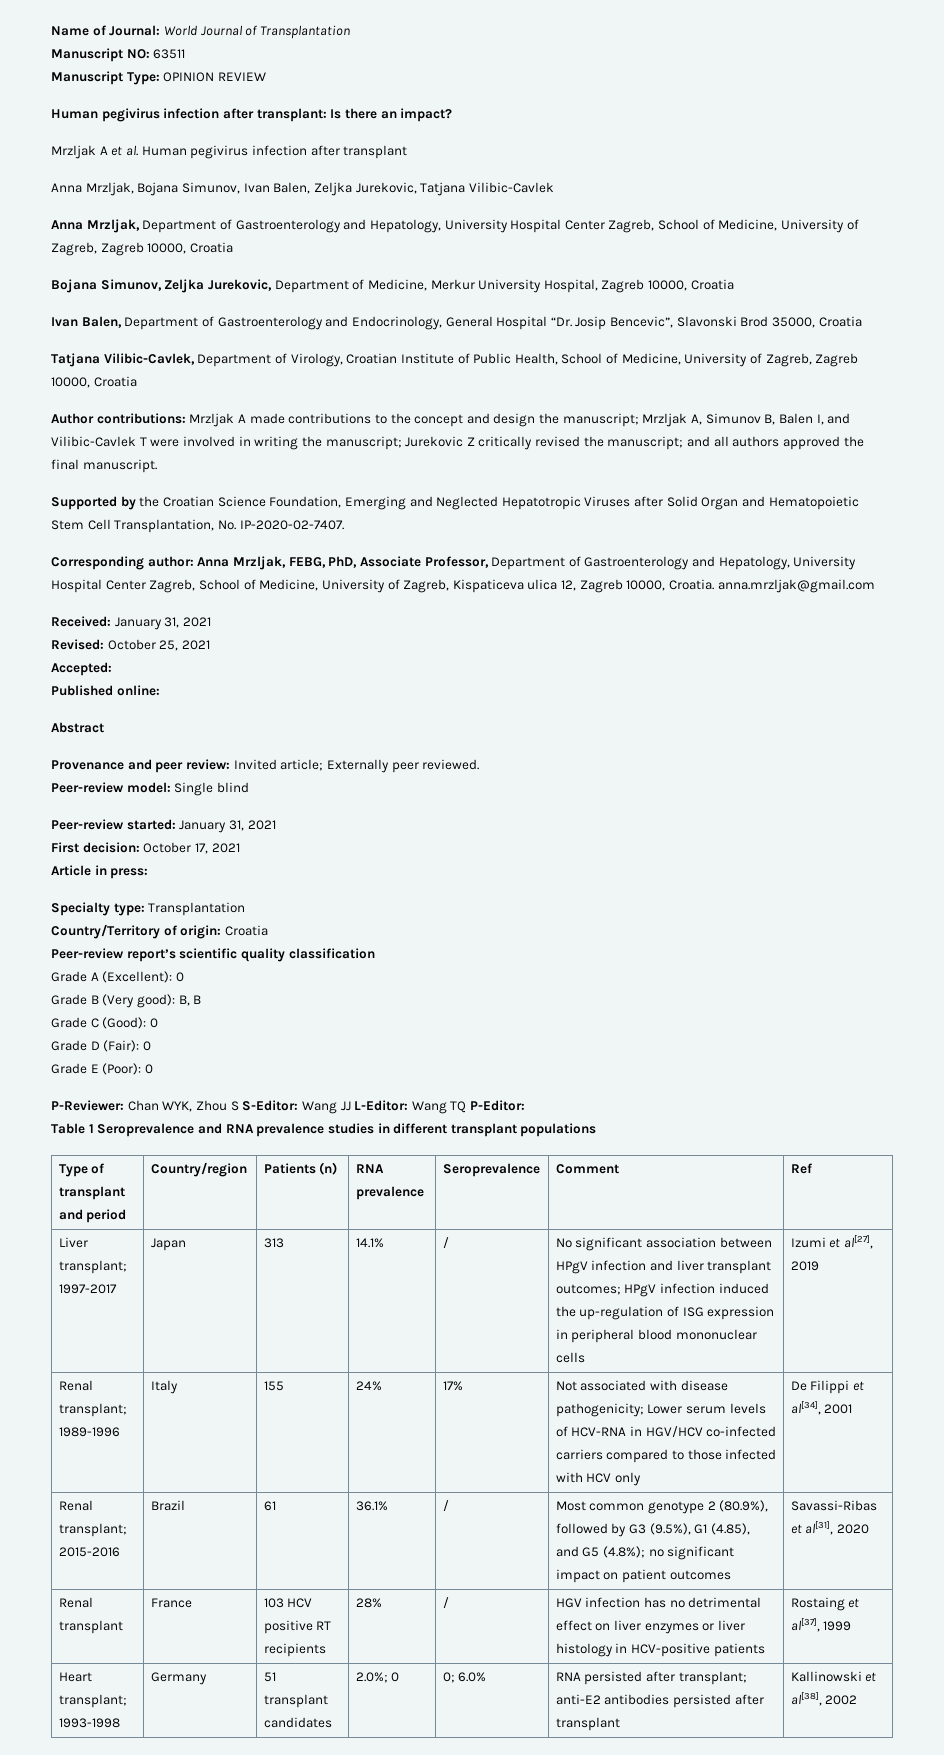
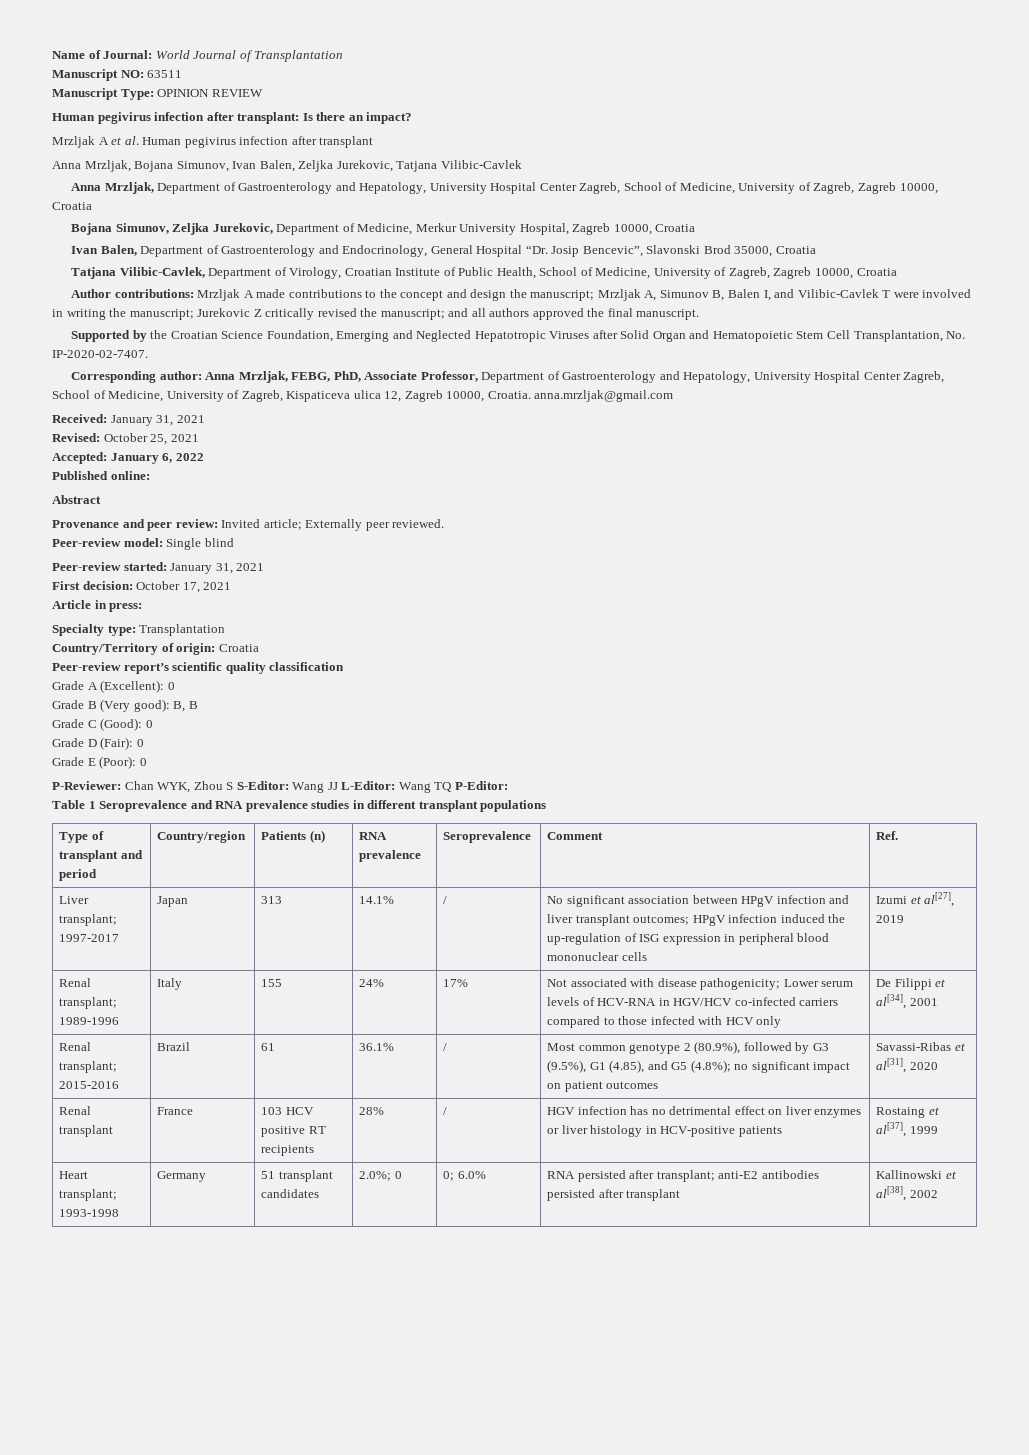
(112, 669) none -> [110,453,204,464] January 6, 2022
[790,1163,812,1174] Ref -> [876,831,899,840] Ref.

